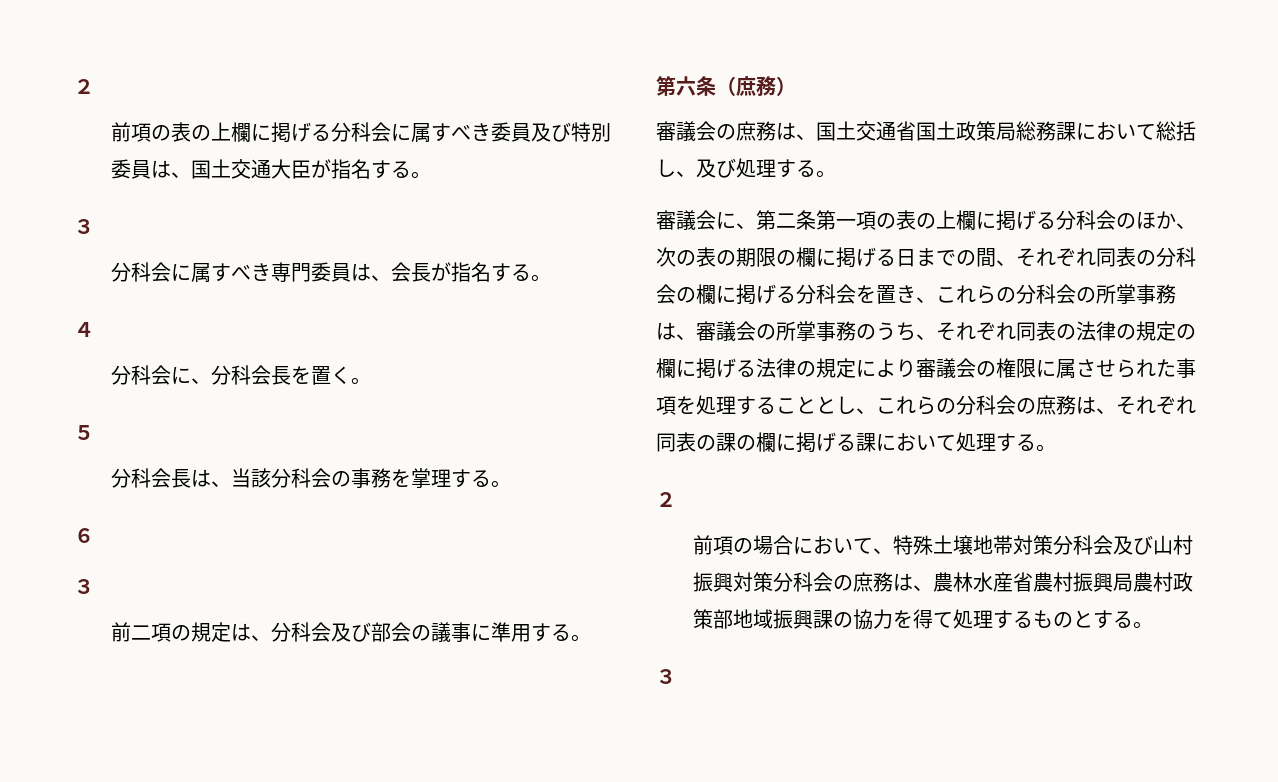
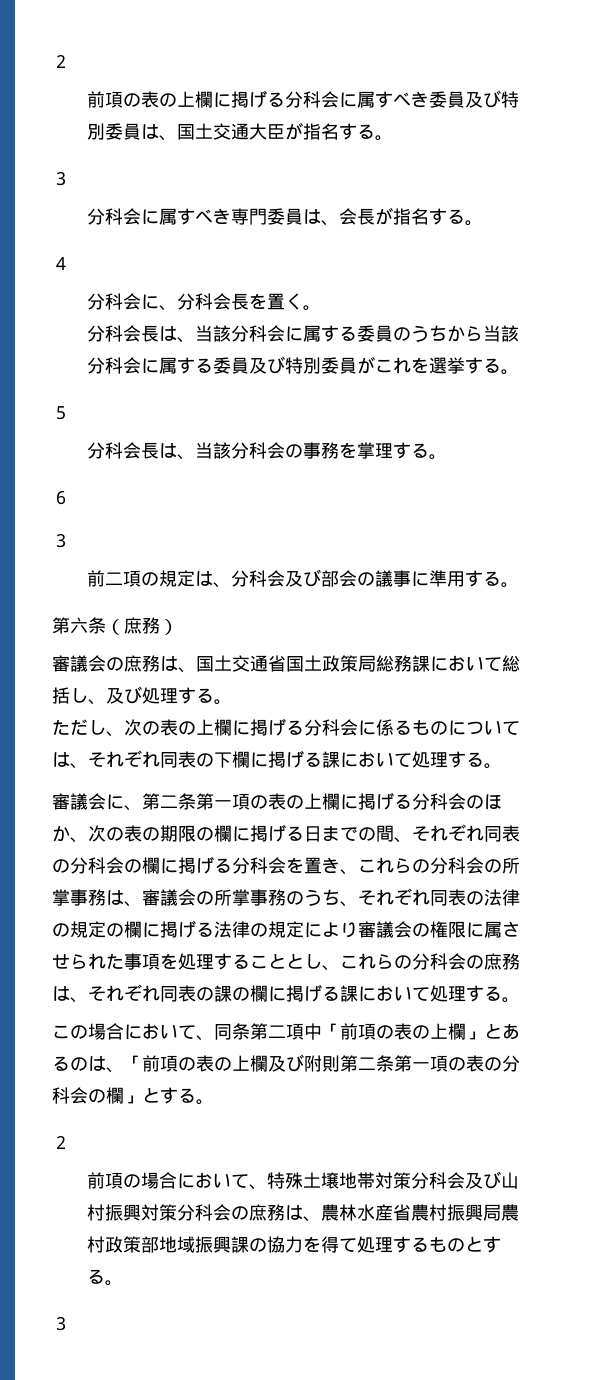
(372, 381) none -> [87,325,520,343] [87,356,520,375] // 分科会長は、当該分科会に属する委員のうちから当該分科会に属する委員及び特別委員がこれを選挙する。
(836, 174) none -> [52,718,520,737] [52,750,502,769] // ただし、次の表の上欄に掲げる分科会に係るものについては、それぞれ同表の下欄に掲げる課において処理する。
(1056, 448) none -> [52,1023,520,1041] [52,1054,520,1073] [52,1087,214,1105] // この場合において、同条第二項中「前項の表の上欄」とあるのは、「前項の表の上欄及び附則第二条第一項の表の分科会の欄」とする。

